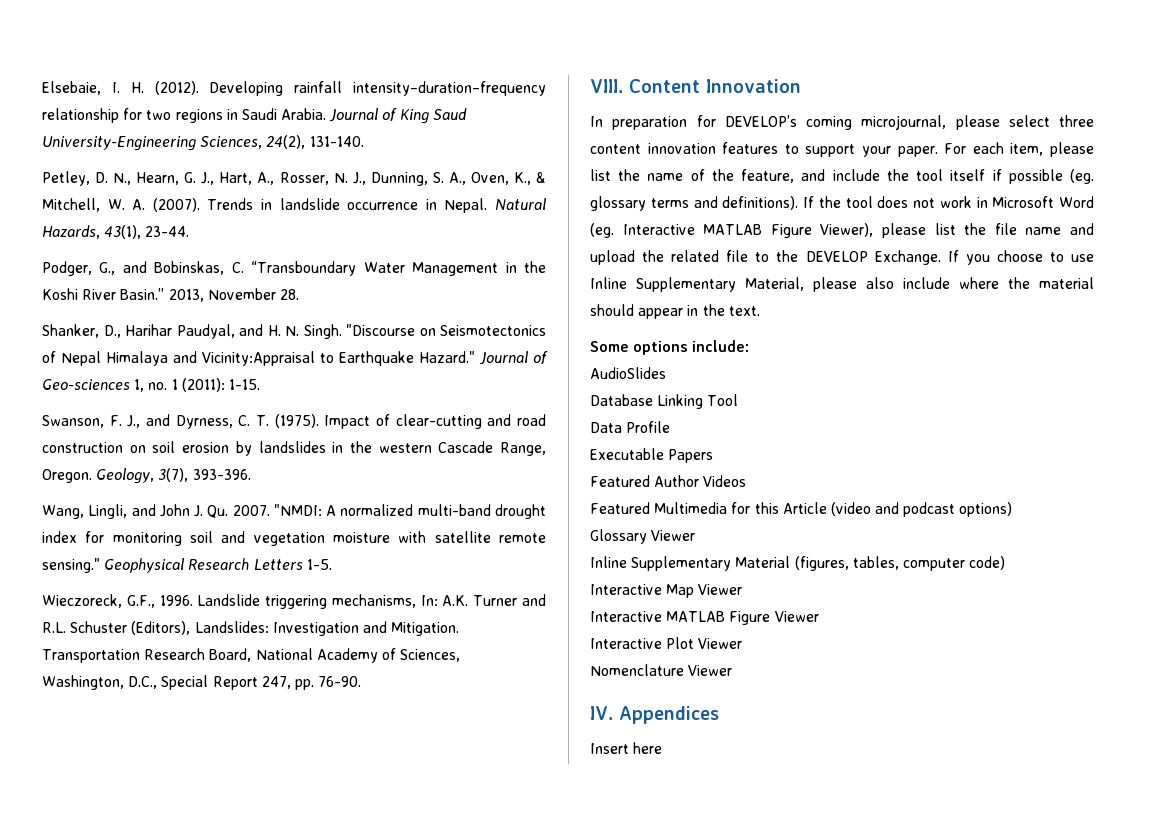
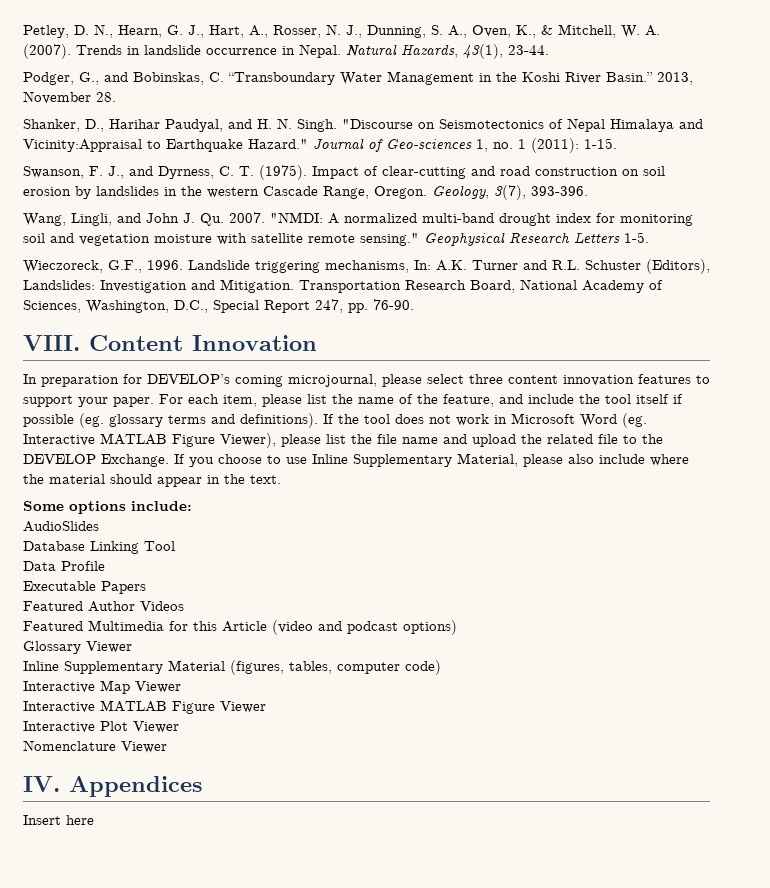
[42,81,546,96] [42,108,467,124] [42,135,364,151] Elsebaie, I. H. (2012). Developing rainfall intensity–duration–frequency relationship for two regions in Saudi Arabia. Journal of King Saud University-Engineering Sciences, 24(2), 131-140. // -> (23, 31) none

